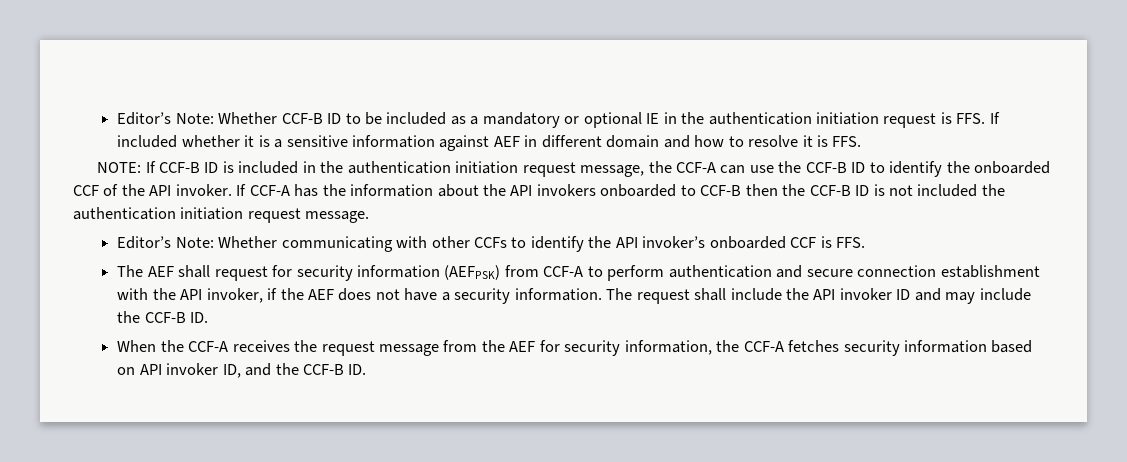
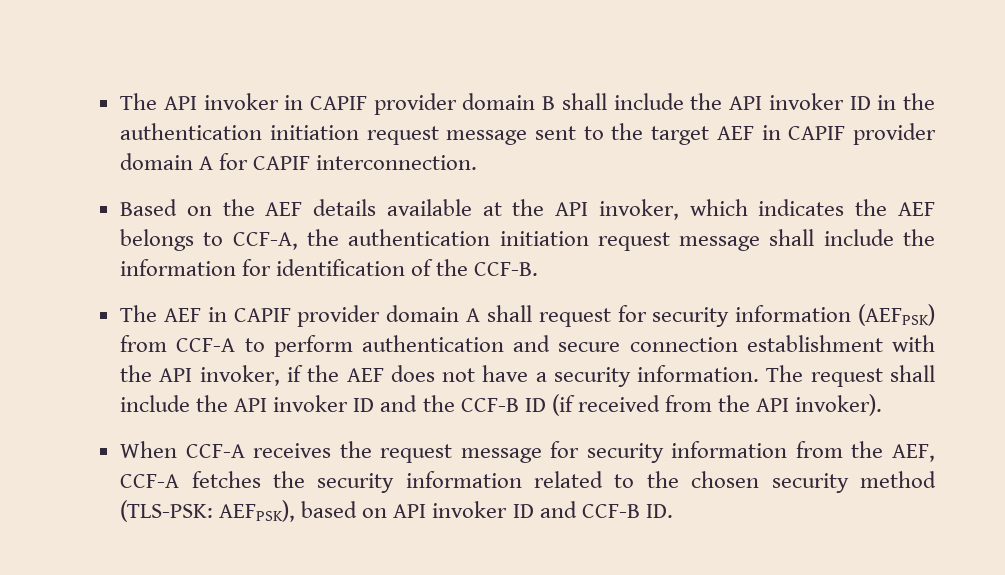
[117,112,1000,128] [117,135,862,151] [97,161,1051,177] [73,184,1005,197] [73,207,370,223] [117,236,866,252] [117,265,174,277] Editor’s Note: Whether CCF-B ID to be included as a mandatory or optional IE in the authentication initiation request is FFS. If included whether it is a sensitive information against AEF in different domain and how to resolve it is FFS. // NOTE: If CCF-B ID is included in the authentication initiation request message, the CCF-A can use the CCF-B ID to identify the onboarded CCF of the API invoker. If CCF-A has the information about the API invokers onboarded to CCF-B then the CCF-B ID is not included the authentication initiation request message. // Editor’s Note: Whether communicating with other CCFs to identify the API invoker’s onboarded CCF is FFS. // The AEF -> [120,93,935,115] [120,123,936,145] [120,153,478,170] [120,199,935,220] [120,229,935,251] [120,259,539,276] [120,305,481,327] The API invoker in CAPIF provider domain B shall include the API invoker ID in the authentication initiation request message sent to the target AEF in CAPIF provider domain A for CAPIF interconnection. // Based on the AEF details available at the API invoker, which indicates the AEF belongs to CCF-A, the authentication initiation request message shall include the information for identification of the CCF-B. // The AEF in CAPIF provider domain A
[945,288,1031,304] [117,311,209,323] may include the CCF-B ID. -> [422,394,883,416] the CCF-B ID (if received from the API invoker).
[160,340,184,352] the -> (178, 449) none
[443,340,740,356] from the AEF for security information, the -> [550,441,935,463] for security information from the AEF,
[843,340,987,356] security information -> [272,471,936,493] [120,500,296,522] the security information related to the chosen security method (TLS-PSK: AEFPSK),
[222,363,299,378] ID, and the -> [512,501,577,518] ID and

